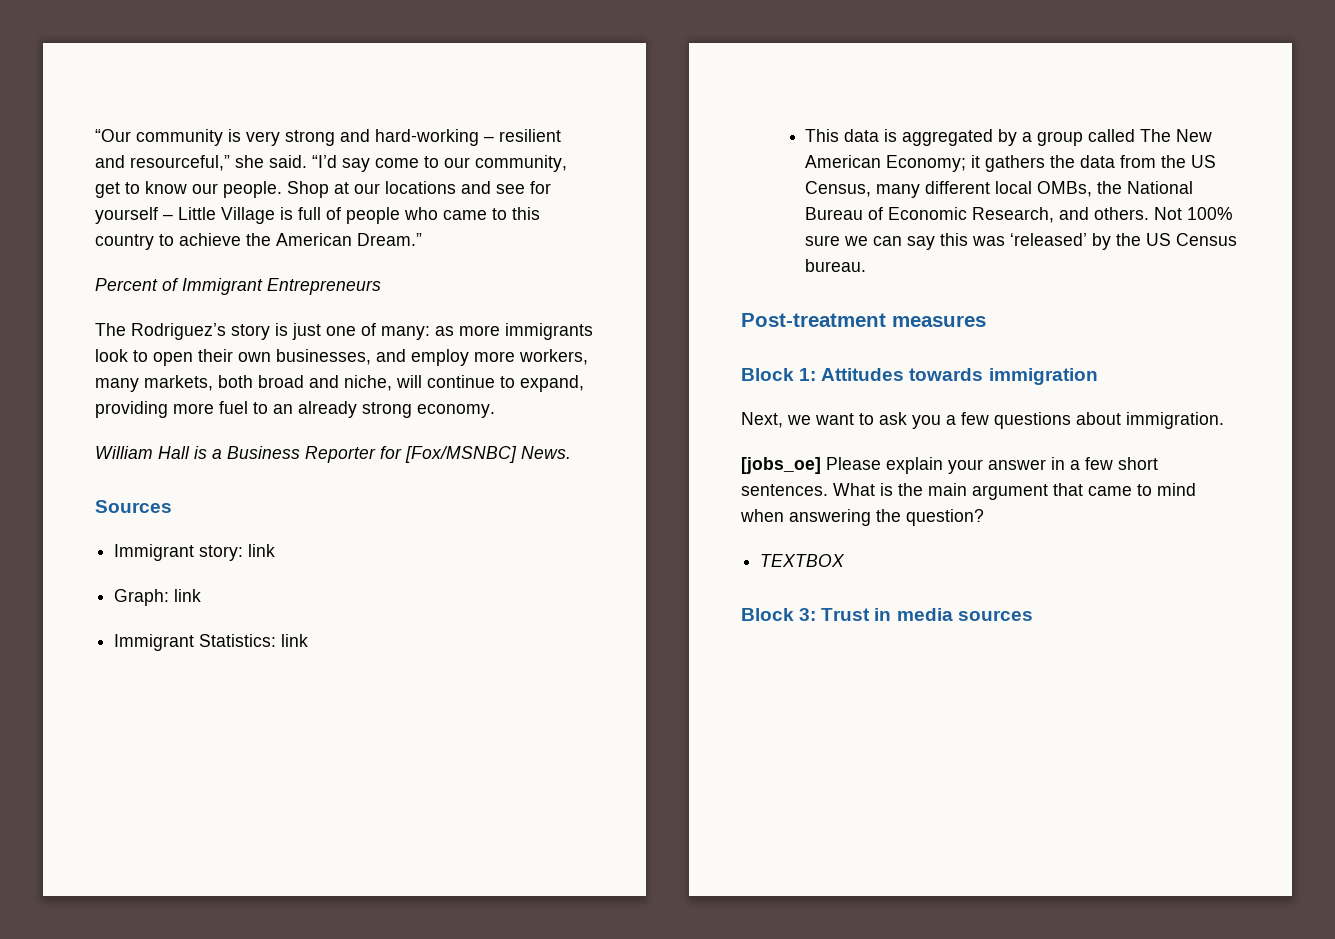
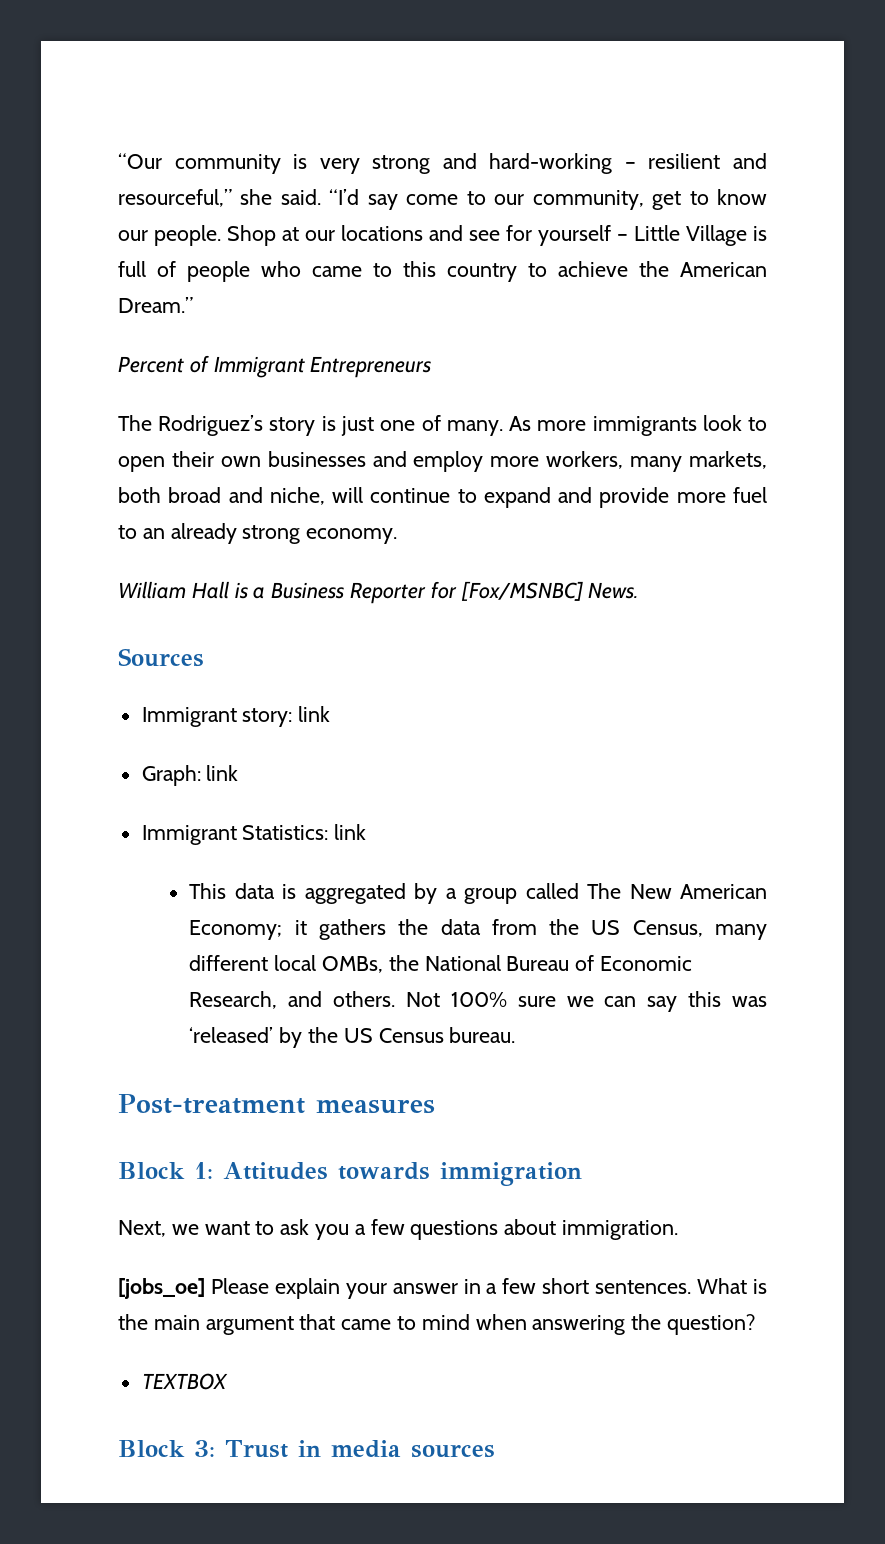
[381,326,454,340] many: as -> [446,416,531,436] many. As
[276,349,371,365] businesses, -> [267,451,366,467] businesses
[520,375,584,392] [95,401,168,418] expand, providing -> [483,487,670,508] expand and provide

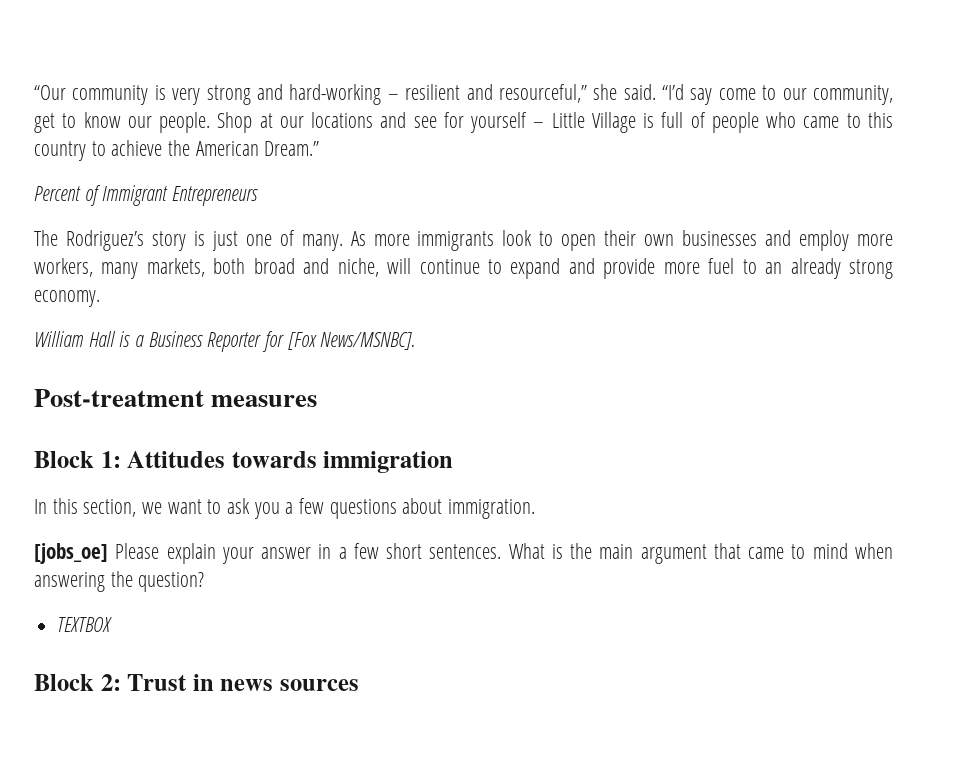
[460,581,639,601] [118,648,204,667] [141,706,331,727] [141,765,239,786] [141,824,367,845] [189,883,768,904] [189,919,768,940] [189,955,692,973] [189,991,768,1012] [189,1027,516,1048] [Fox/MSNBC] News. // Sources // Immigrant story: link // Graph: link // Immigrant Statistics: link // This data is aggregated by a group called The New American Economy; it gathers the data from the US Census, many different local OMBs, the National Bureau of Economic Research, and others. Not 100% sure we can say this was ‘released’ by the US Census bureau. -> [287,332,416,350] [Fox News/MSNBC].
[118,1220,166,1237] Next, -> [34,498,137,517] In this section,
[194,1440,215,1457] 3: -> [100,674,121,691] 2:
[330,1440,401,1458] media -> [220,679,274,691] news

